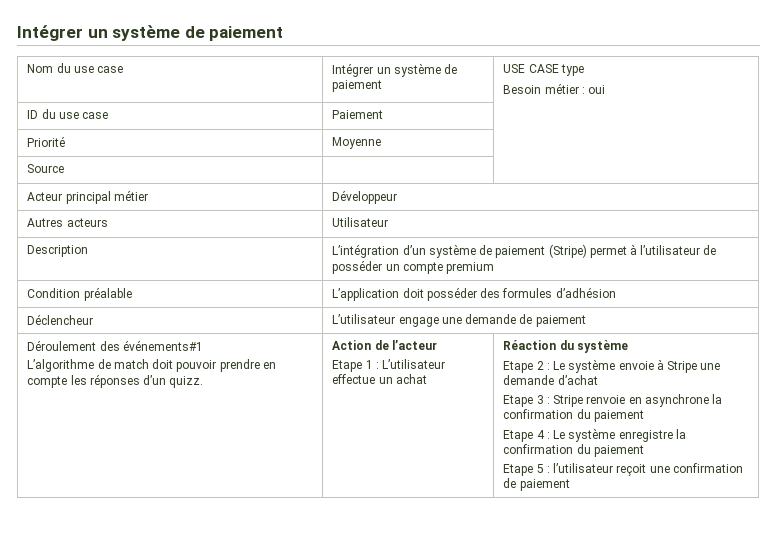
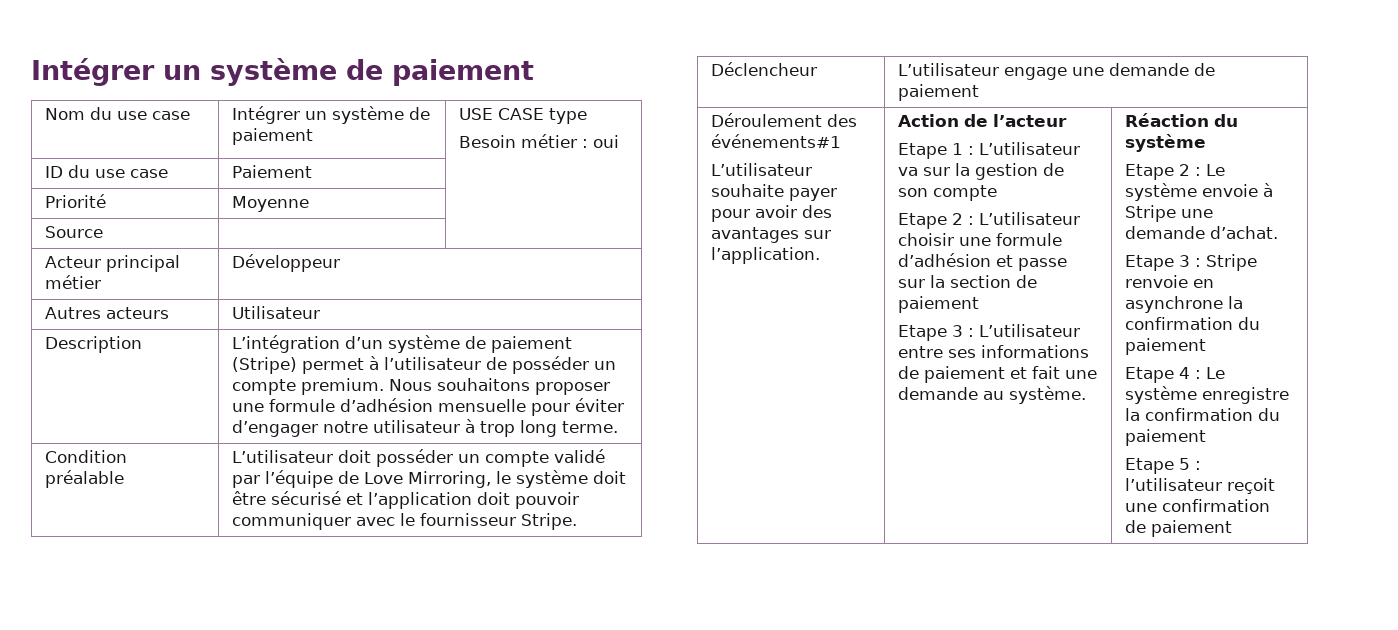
[446,262,495,274] premium -> [300,378,610,395] [231,398,624,416] [231,419,618,437] premium. Nous souhaitons proposer une formule d’adhésion mensuelle pour éviter d’engager notre utilisateur à trop long terme.
[332,288,400,301] L’application -> [231,450,333,463] L’utilisateur
[480,287,616,298] des formules d’adhésion -> [457,449,605,467] [231,470,626,488] [231,491,579,509] [231,513,577,530] un compte validé par l’équipe de Love Mirroring, le système doit être sécurisé et l’application doit pouvoir communiquer avec le fournisseur Stripe.
[27,359,276,372] [27,374,204,388] L’algorithme de match doit pouvoir prendre en compte les réponses d’un quizz. -> [710,163,812,176] [710,184,837,201] [710,205,832,222] [710,227,831,243] [710,247,820,264] L’utilisateur souhaite payer pour avoir des avantages sur l’application.
[332,374,427,384] effectue un achat -> [897,163,1064,180] [897,185,997,201] [897,212,1080,229] [897,233,1062,246] [897,253,1067,271] [897,275,1037,288] [897,296,979,313] [897,324,1080,341] [897,345,1089,358] [897,366,1097,383] [897,386,1086,404] va sur la gestion de son compte // Etape 2 : L’utilisateur choisir une formule d’adhésion et passe sur la section de paiement // Etape 3 : L’utilisateur entre ses informations de paiement et fait une demande au système.
[557,375,598,385] d’achat -> [1209,226,1278,239] d’achat.

